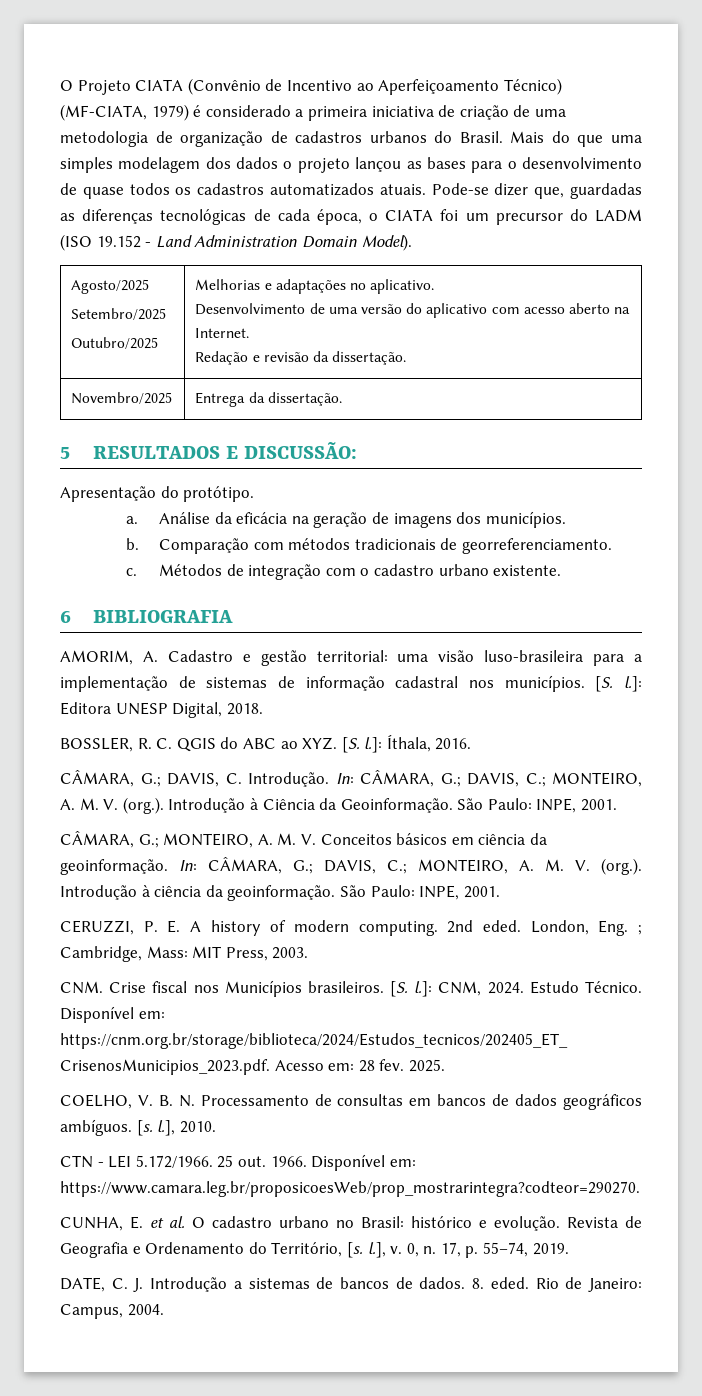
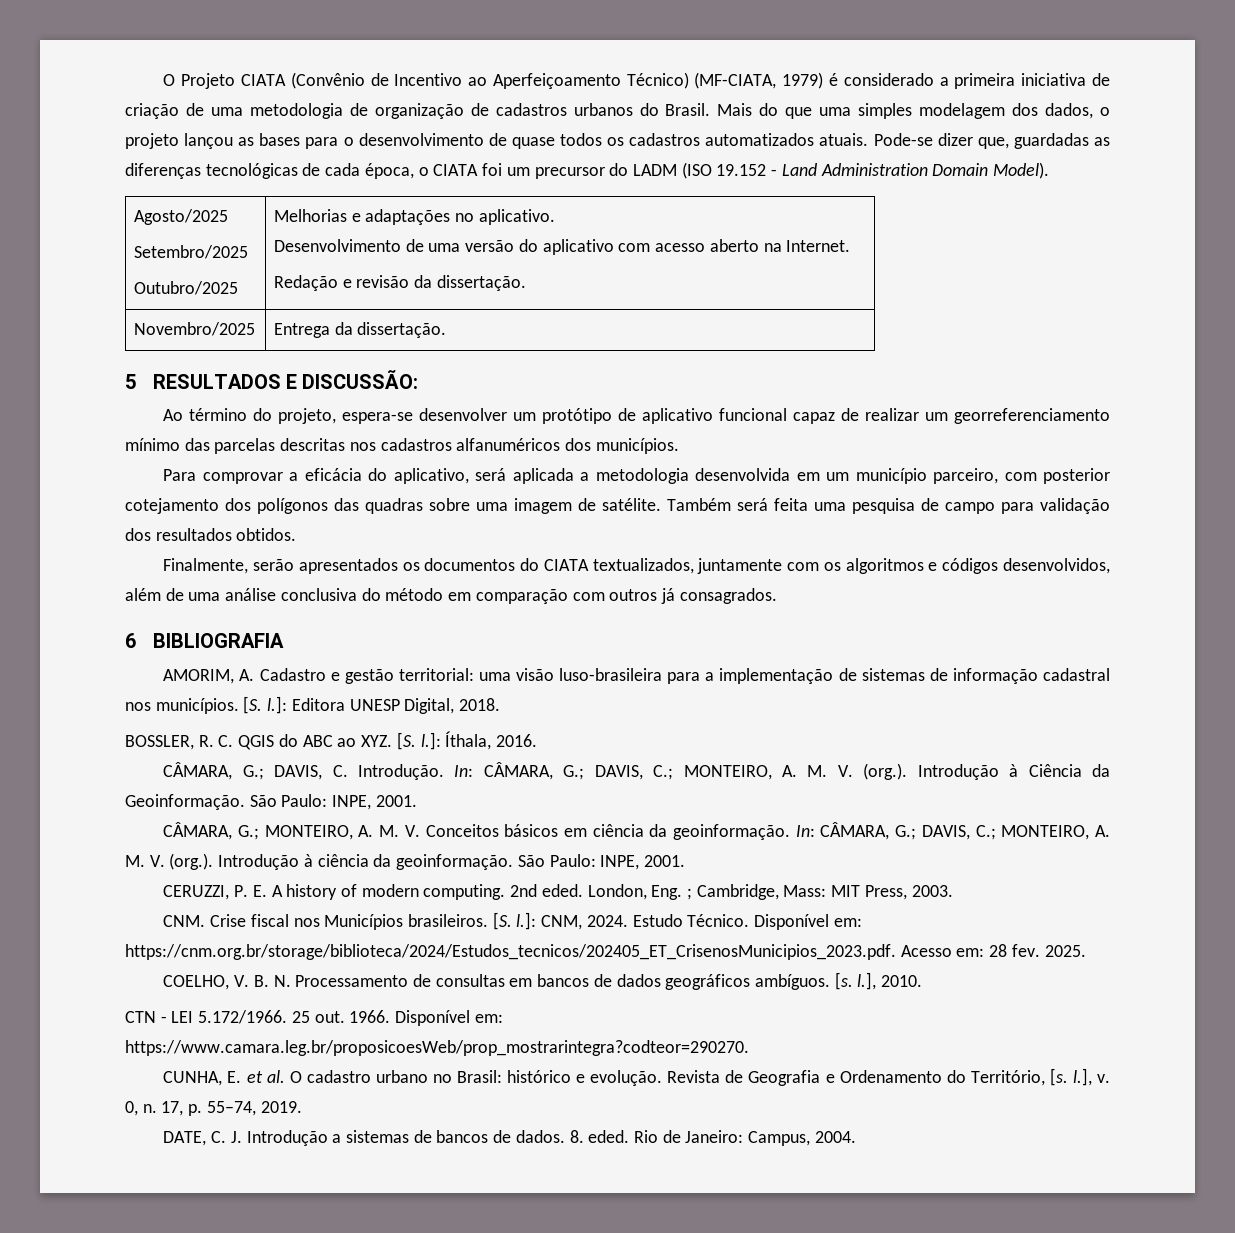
[236,157,279,169] dados -> [1045,103,1094,119] dados,
[60,486,255,502] [126,511,566,528] [126,538,613,554] [126,564,562,580] Apresentação do protótipo. // a. Análise da eficácia na geração de imagens dos municípios. // b. Comparação com métodos tradicionais de georreferenciamento. // c. Métodos de integração com o cadastro urbano existente. -> [163,408,1110,424] [125,438,679,454] [163,468,1110,484] [125,498,1110,514] [125,528,297,541] [163,558,1110,574] [125,588,777,604] Ao término do projeto, espera-se desenvolver um protótipo de aplicativo funcional capaz de realizar um georreferenciamento mínimo das parcelas descritas nos cadastros alfanuméricos dos municípios. // Para comprovar a eficácia do aplicativo, será aplicada a metodologia desenvolvida em um município parceiro, com posterior cotejamento dos polígonos das quadras sobre uma imagem de satélite. Também será feita uma pesquisa de campo para validação dos resultados obtidos. // Finalmente, serão apresentados os documentos do CIATA textualizados, juntamente com os algoritmos e códigos desenvolvidos, além de uma análise conclusiva do método em comparação com outros já consagrados.

